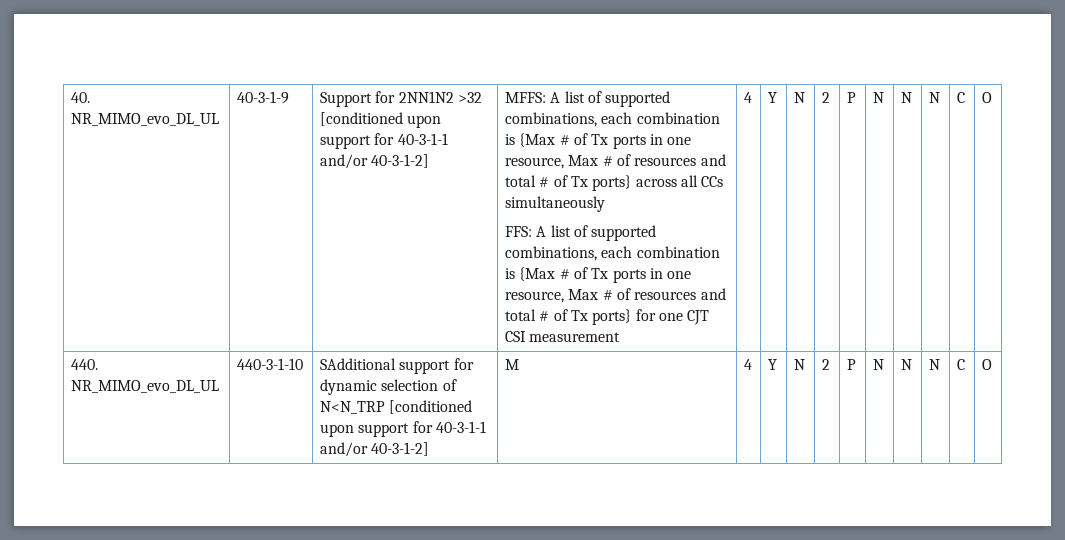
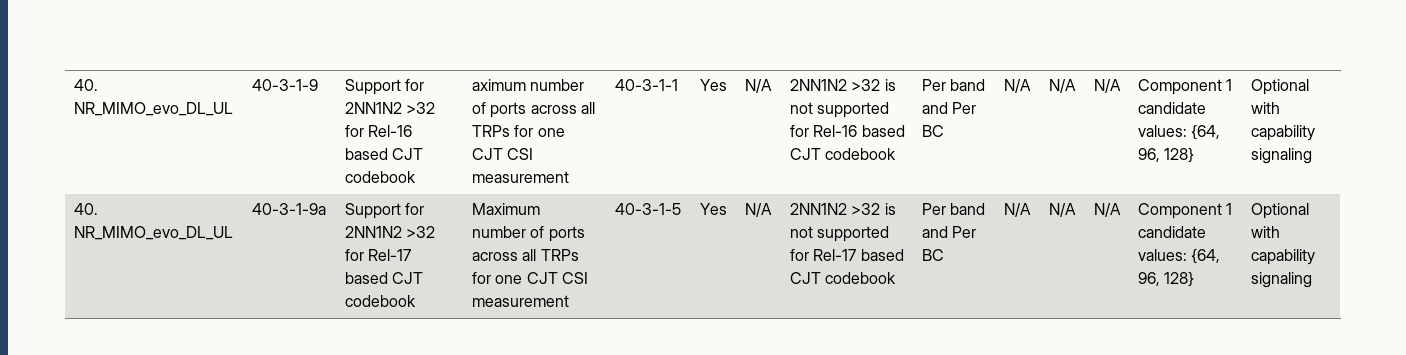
[319,112,442,128] [319,133,448,149] [319,154,430,169] [504,91,671,107] [504,112,720,127] [504,133,692,149] [504,154,726,169] [504,175,724,191] [504,196,605,212] [504,225,657,241] [504,246,720,261] [504,267,692,283] [504,288,726,303] [504,309,710,325] [504,331,621,342] [743,92,752,103] [767,92,777,103] [793,92,805,103] [821,92,830,103] [846,92,856,103] [872,92,884,103] [900,92,912,103] [928,92,940,103] [956,92,965,103] [981,92,992,103] [70,359,98,370] [70,380,219,393] [236,358,303,370] [319,358,474,374] [319,379,457,395] [319,400,473,414] [319,421,486,437] [319,442,430,457] [504,359,519,370] [743,359,752,370] [767,359,777,370] [793,359,805,370] [821,359,830,370] [846,359,856,370] [872,359,884,370] [900,359,912,370] [928,359,940,370] [956,359,965,370] [981,359,992,370] [conditioned upon support for 40-3-1-1 and/or 40-3-1-2] | MFFS: A list of supported combinations, each combination is {Max # of Tx ports in one resource, Max # of resources and total # of Tx ports} across all CCs simultaneously // FFS: A list of supported combinations, each combination is {Max # of Tx ports in one resource, Max # of resources and total # of Tx ports} for one CJT CSI measurement | 4 | Y | N | 2 | P | N | N | N | C | O // 440. NR_MIMO_evo_DL_UL | 440-3-1-10 | SAdditional support for dynamic selection of N<N_TRP [conditioned upon support for 40-3-1-1 and/or 40-3-1-2] | M | 4 | Y | N | 2 | P | N | N | N | C | O -> [344,125,413,137] [344,148,424,160] [344,171,416,183] [471,79,585,91] [471,102,595,118] [471,125,565,137] [471,148,534,160] [471,171,569,183] [614,79,678,91] [699,79,727,91] [744,79,772,93] [789,79,896,91] [789,102,890,118] [789,125,905,137] [789,148,897,160] [921,79,986,91] [921,102,977,114] [921,125,944,137] [1003,79,1031,93] [1048,79,1076,93] [1093,79,1121,93] [1137,79,1233,95] [1137,102,1206,114] [1137,124,1221,140] [1137,147,1195,163] [1250,79,1309,95] [1250,102,1280,114] [1250,125,1315,141] [1250,148,1312,164] [73,203,98,215] [73,226,233,240] [251,203,326,215] [344,203,425,219] [344,226,436,238] [344,249,412,261] [344,272,424,284] [344,295,416,307] [471,203,540,215] [471,226,585,242] [471,249,579,261] [471,272,588,284] [471,295,569,307] [614,203,681,215] [699,203,727,215] [744,203,772,217] [789,203,896,215] [789,226,890,242] [789,249,904,261] [789,272,897,284] [921,203,986,215] [921,226,977,238] [921,249,944,261] [1003,203,1031,217] [1048,203,1076,217] [1093,203,1121,217] [1137,203,1233,219] [1137,226,1206,238] [1137,248,1221,264] [1137,271,1195,287] [1250,203,1309,219] [1250,226,1280,238] [1250,249,1315,265] [1250,272,1312,288] for Rel-16 based CJT codebook | aximum number of ports across all TRPs for one CJT CSI measurement | 40-3-1-1 | Yes | N/A | 2NN1N2 >32 is not supported for Rel-16 based CJT codebook | Per band and Per BC | N/A | N/A | N/A | Component 1 candidate values: {64, 96, 128} | Optional with capability signaling // 40. NR_MIMO_evo_DL_UL | 40-3-1-9a | Support for 2NN1N2 >32 for Rel-17 based CJT codebook | Maximum number of ports across all TRPs for one CJT CSI measurement | 40-3-1-5 | Yes | N/A | 2NN1N2 >32 is not supported for Rel-17 based CJT codebook | Per band and Per BC | N/A | N/A | N/A | Component 1 candidate values: {64, 96, 128} | Optional with capability signaling

